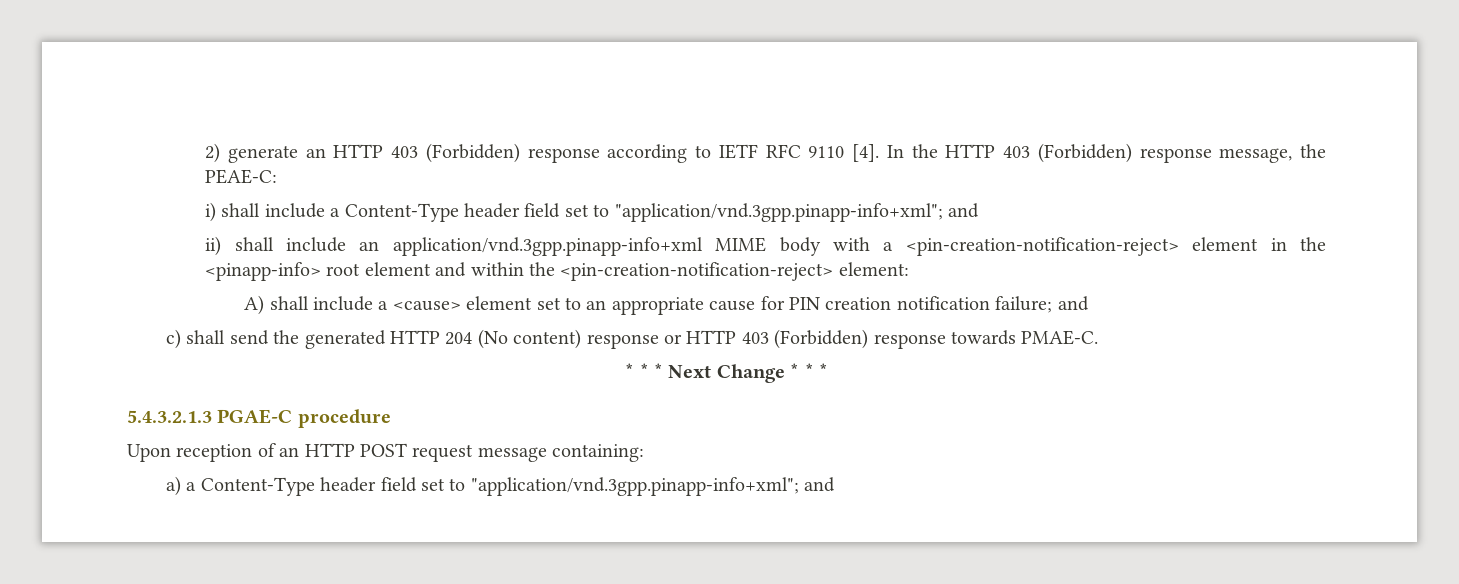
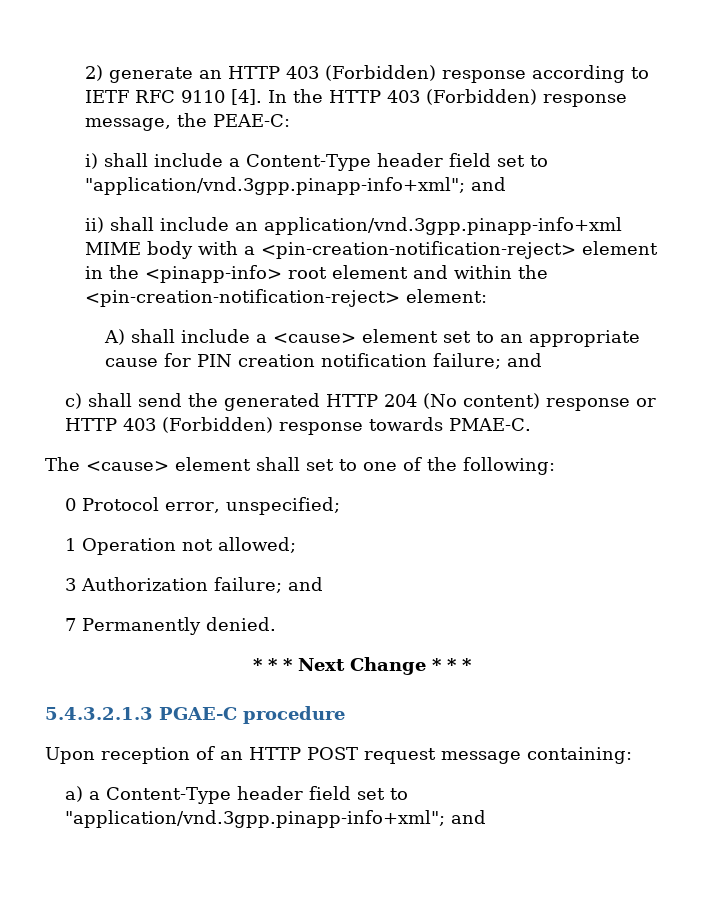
(1099, 337) none -> [45,457,555,475] [65,497,341,515] [65,537,297,555] [65,577,324,593] [65,617,277,635] // The <cause> element shall set to one of the following: // 0 Protocol error, unspecified; // 1 Operation not allowed; // 3 Authorization failure; and // 7 Permanently denied.

